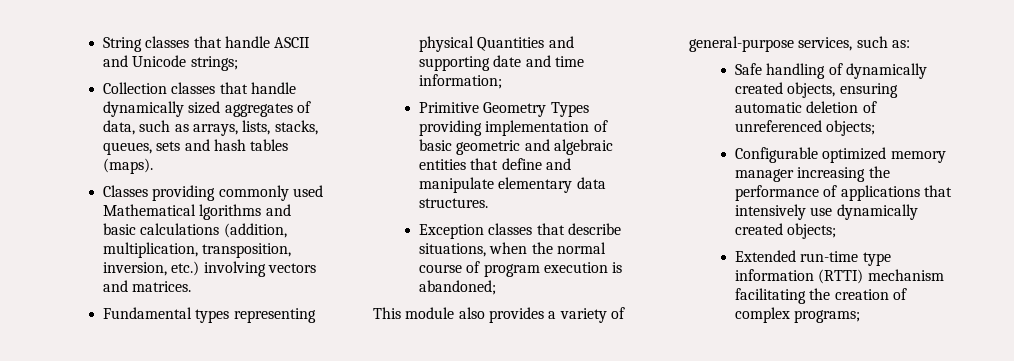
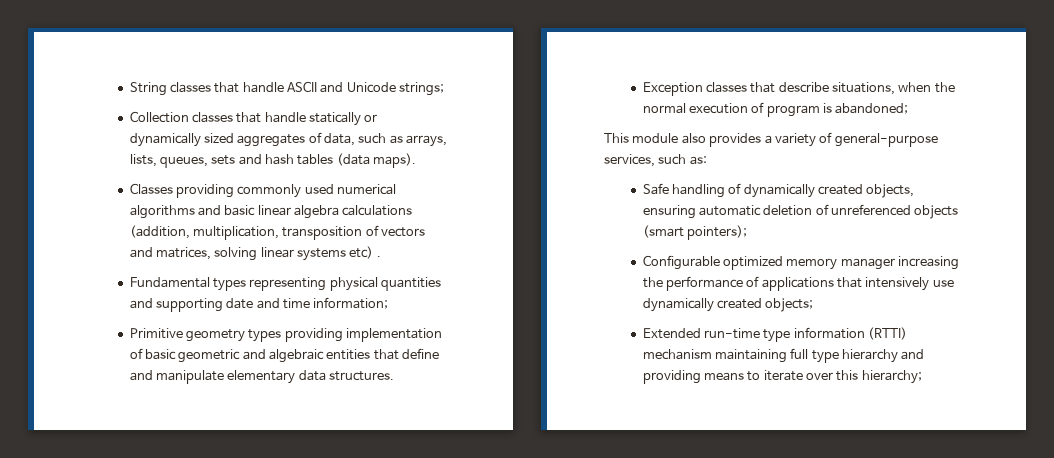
(296, 88) none -> [309,112,378,126] statically or
[274,120,318,135] stacks, -> (157, 160) none
[102,158,153,174] (maps). -> [336,153,417,168] (data maps).
[102,204,291,220] [102,223,287,238] [102,242,292,258] [102,261,316,277] [102,280,192,292] Mathematical lgorithms and basic calculations (addition, multiplication, transposition, inversion, etc.) involving vectors and matrices. -> [337,184,397,195] [129,205,413,219] [129,225,426,240] [129,246,381,261] numerical algorithms and basic linear algebra calculations (addition, multiplication, transposition of vectors and matrices, solving linear systems etc) .
[477,37,545,51] Quantities -> [381,277,442,291] quantities
[483,102,589,117] Geometry Types -> [185,329,282,342] geometry types
[418,264,462,273] course -> [688,103,748,114] execution
[543,262,608,273] execution -> (820, 111) none
[826,120,876,136] objects; -> [914,205,959,219] [642,225,747,240] objects (smart pointers);
[734,288,907,304] [734,307,861,323] facilitating the creation of complex programs; -> [714,348,925,363] [642,370,922,384] maintaining full type hierarchy and providing means to iterate over this hierarchy;

